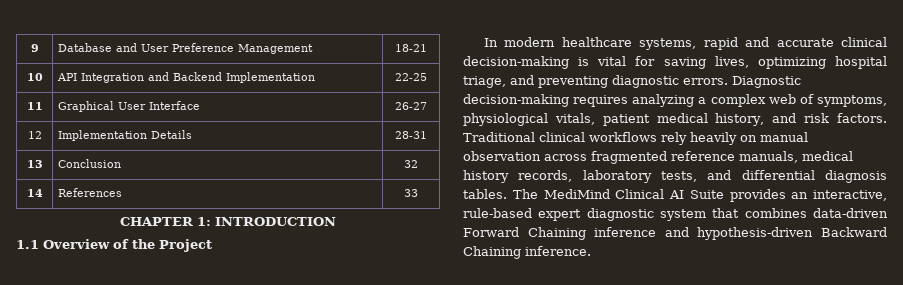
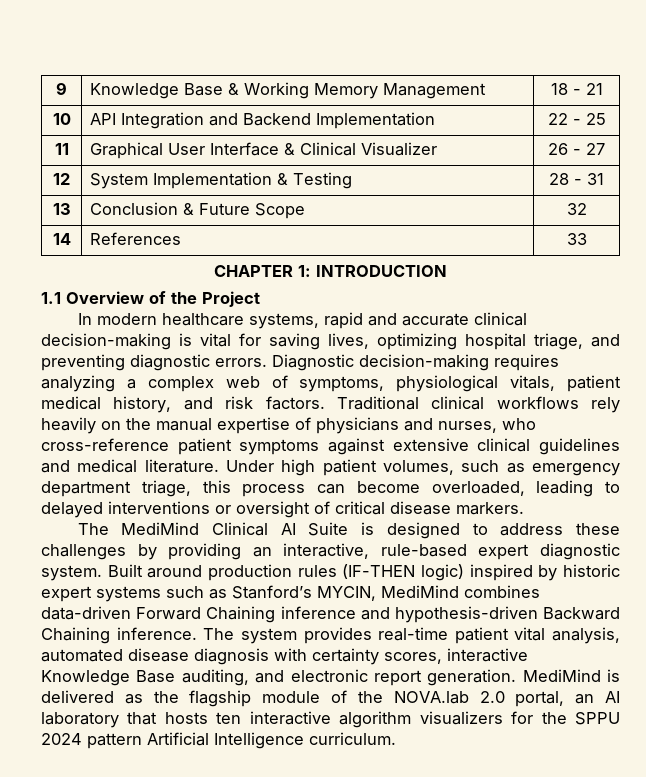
[58,43,314,54] [395,44,427,52] Database and User Preference Management | 18-21 -> [90,82,487,99] [550,83,603,95] Knowledge Base & Working Memory Management | 18 - 21
[395,73,427,81] 22-25 -> [547,113,606,125] 22 - 25
[395,102,427,110] [27,131,42,139] [58,130,193,141] [395,131,427,139] | 26-27 // 12 | Implementation Details | 28-31 -> [284,142,438,156] [548,143,605,155] [53,173,70,185] [90,172,353,189] [549,173,604,185] & Clinical Visualizer | 26 - 27 // 12 | System Implementation & Testing | 28 - 31
(122, 163) none -> [183,203,306,219] & Future Scope
[760,132,808,142] [463,151,853,164] [463,170,887,183] [463,189,507,199] manual observation across fragmented reference manuals, medical history records, laboratory tests, and differential diagnosis tables. -> [126,417,536,434] [41,438,620,455] [41,459,620,476] [41,480,620,497] [41,501,524,518] the manual expertise of physicians and nurses, who cross-reference patient symptoms against extensive clinical guidelines and medical literature. Under high patient volumes, such as emergency department triage, this process can become overloaded, leading to delayed interventions or oversight of critical disease markers. //
[729,189,786,202] provides -> [361,522,620,539] [41,543,242,560] is designed to address these challenges by providing
[660,208,740,221] system that -> [41,564,621,581] [41,585,459,602] system. Built around production rules (IF-THEN logic) inspired by historic expert systems such as Stanford’s MYCIN, MediMind
(591, 251) none -> [203,627,620,644] [41,648,528,665] [41,669,620,686] [41,690,620,707] [41,711,621,728] [41,732,396,749] The system provides real-time patient vital analysis, automated disease diagnosis with certainty scores, interactive Knowledge Base auditing, and electronic report generation. MediMind is delivered as the flagship module of the NOVA.lab 2.0 portal, an AI laboratory that hosts ten interactive algorithm visualizers for the SPPU 2024 pattern Artificial Intelligence curriculum.

